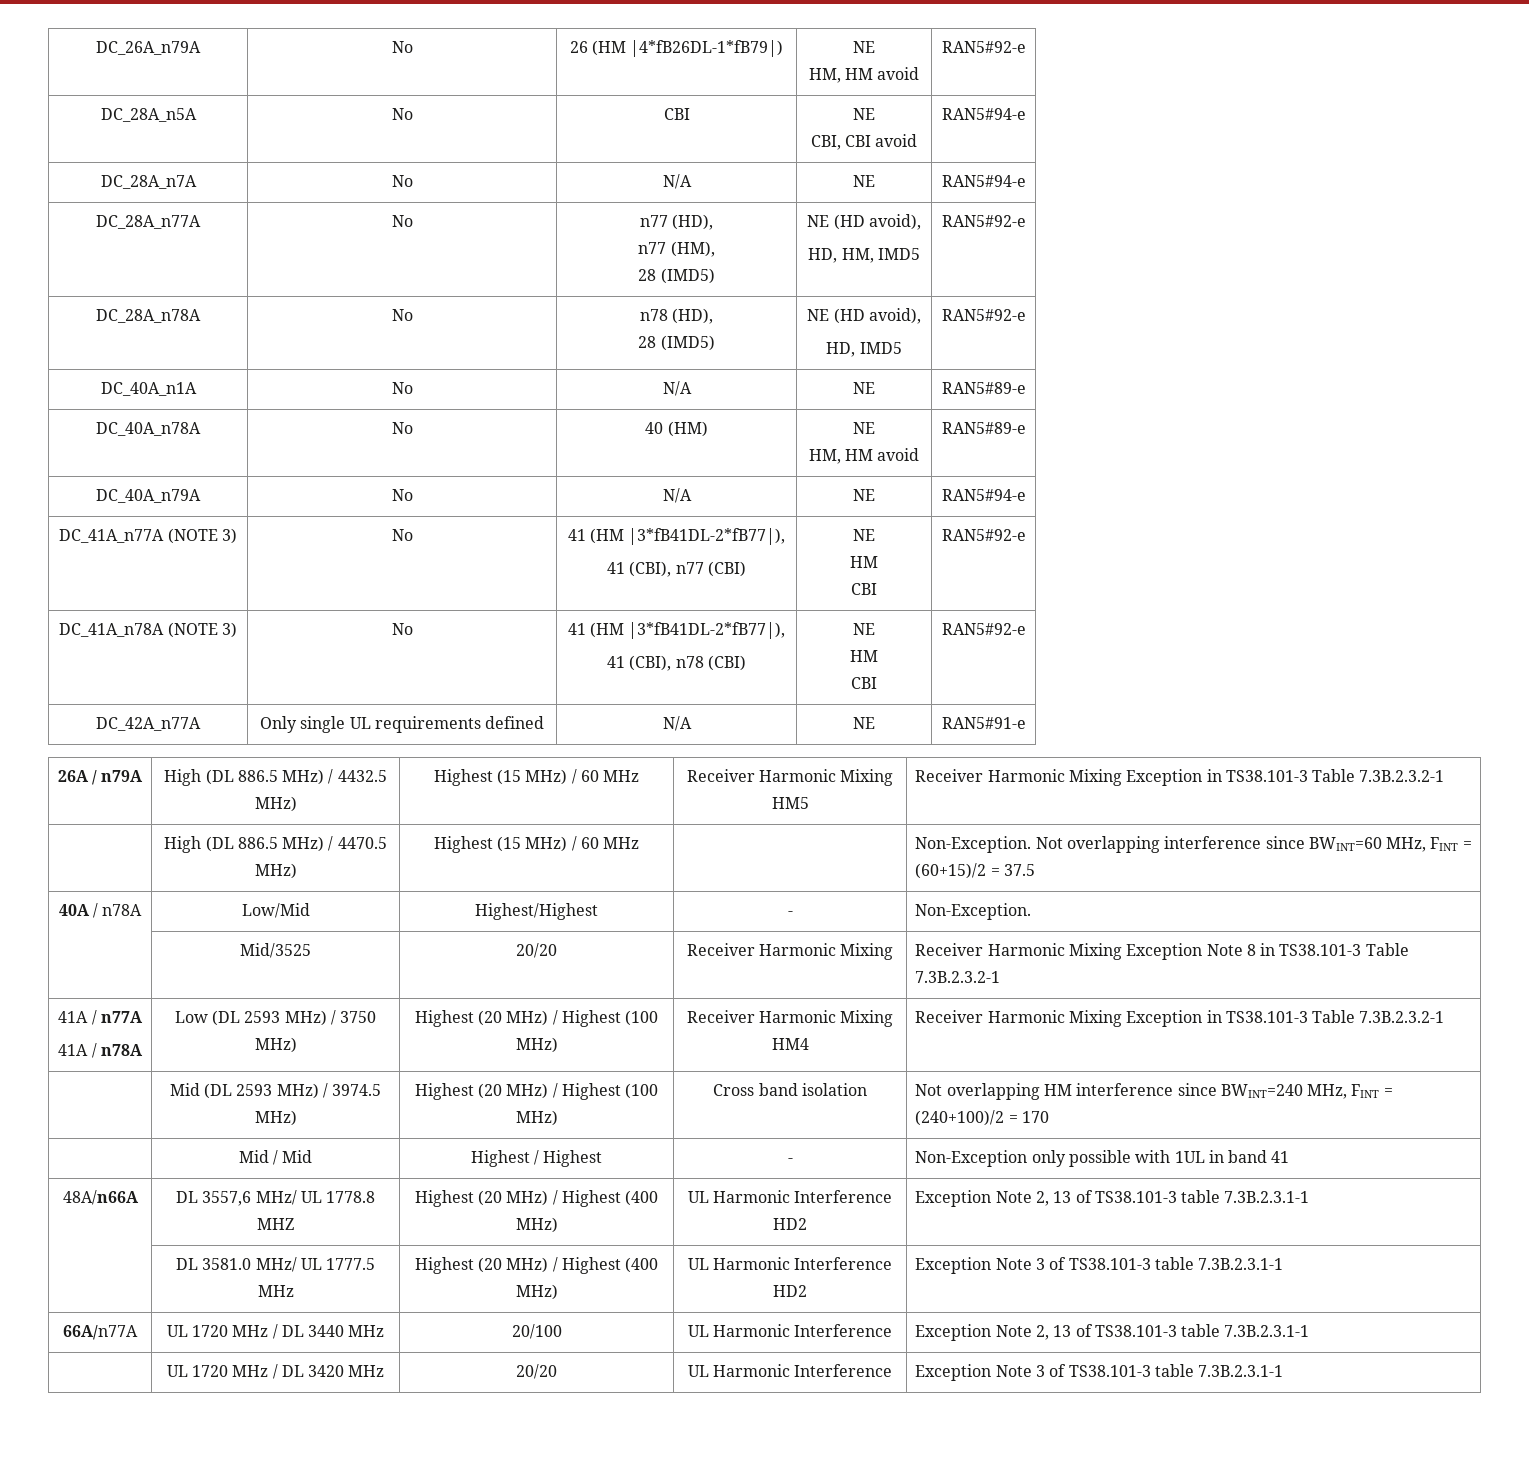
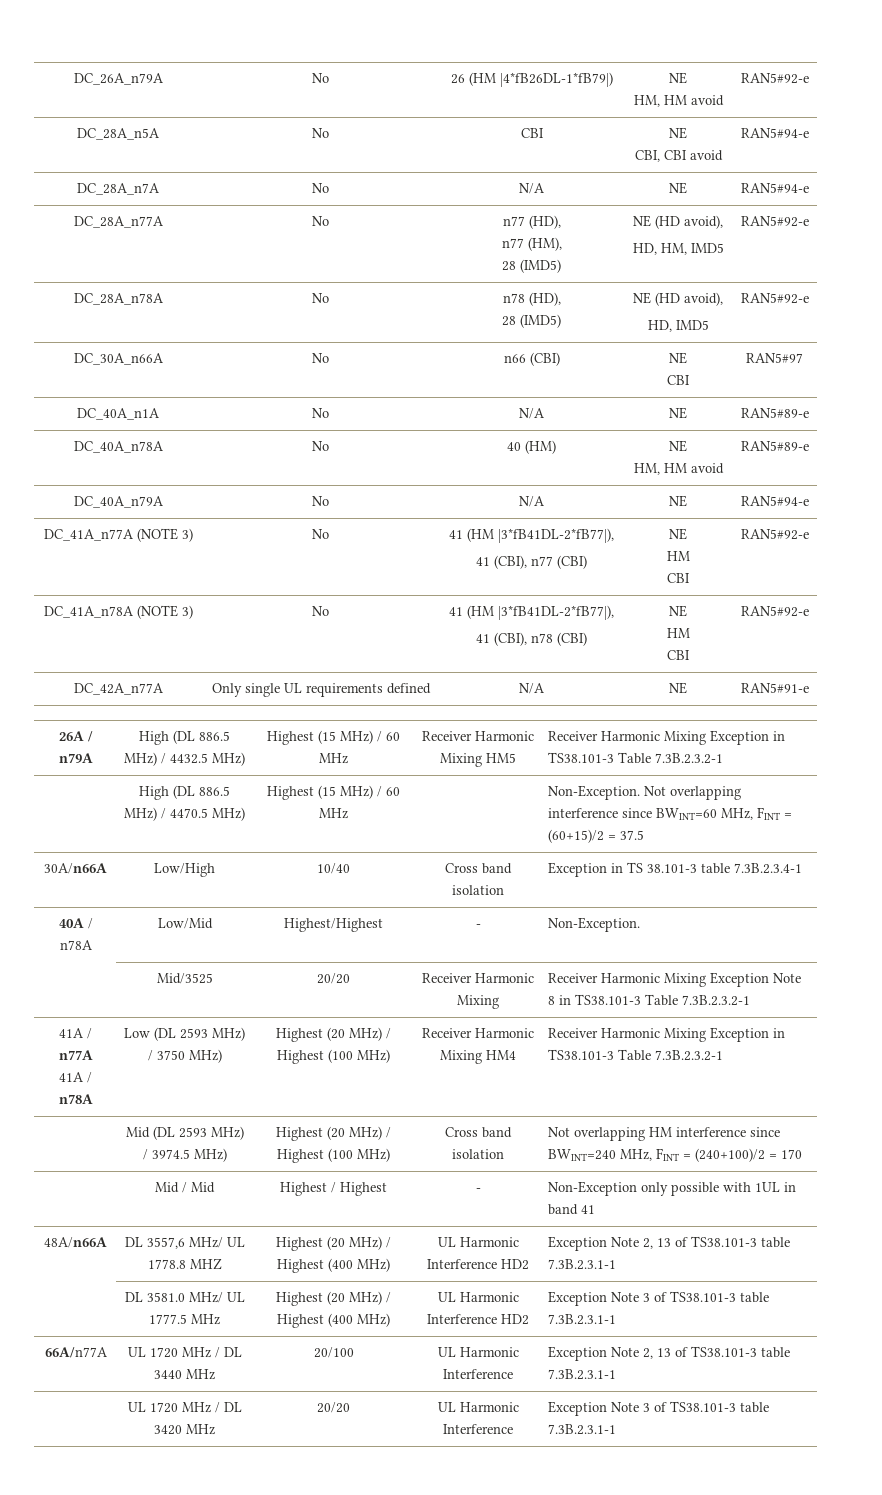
(1026, 315) none -> [73,353,164,365] [312,353,329,363] [503,352,560,366] [669,352,687,364] [667,375,690,385] [746,353,803,363] // DC_30A_n66A | No | n66 (CBI) | NE // CBI | RAN5#97
(1035, 870) none -> [44,863,107,874] [154,863,215,877] [317,863,350,874] [445,863,512,874] [452,885,504,895] [548,862,803,877] // 30A/n66A | Low/High | 10/40 | Cross band isolation | Exception in TS 38.101-3 table 7.3B.2.3.4-1

